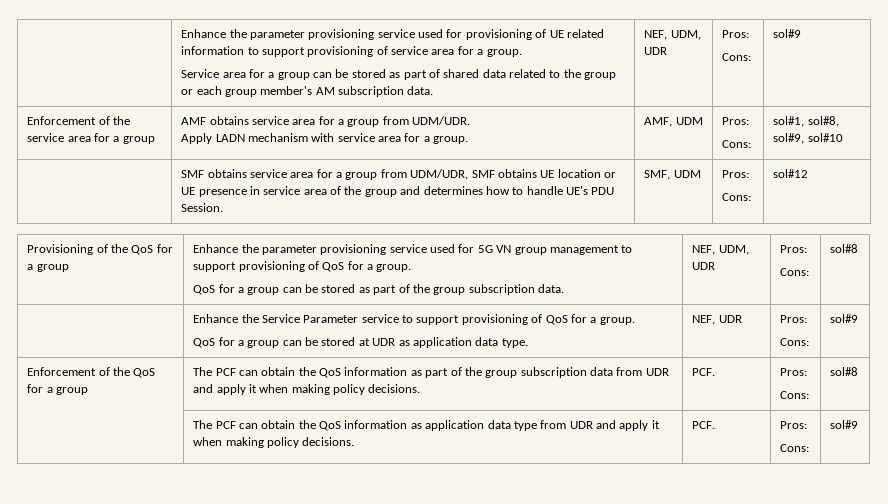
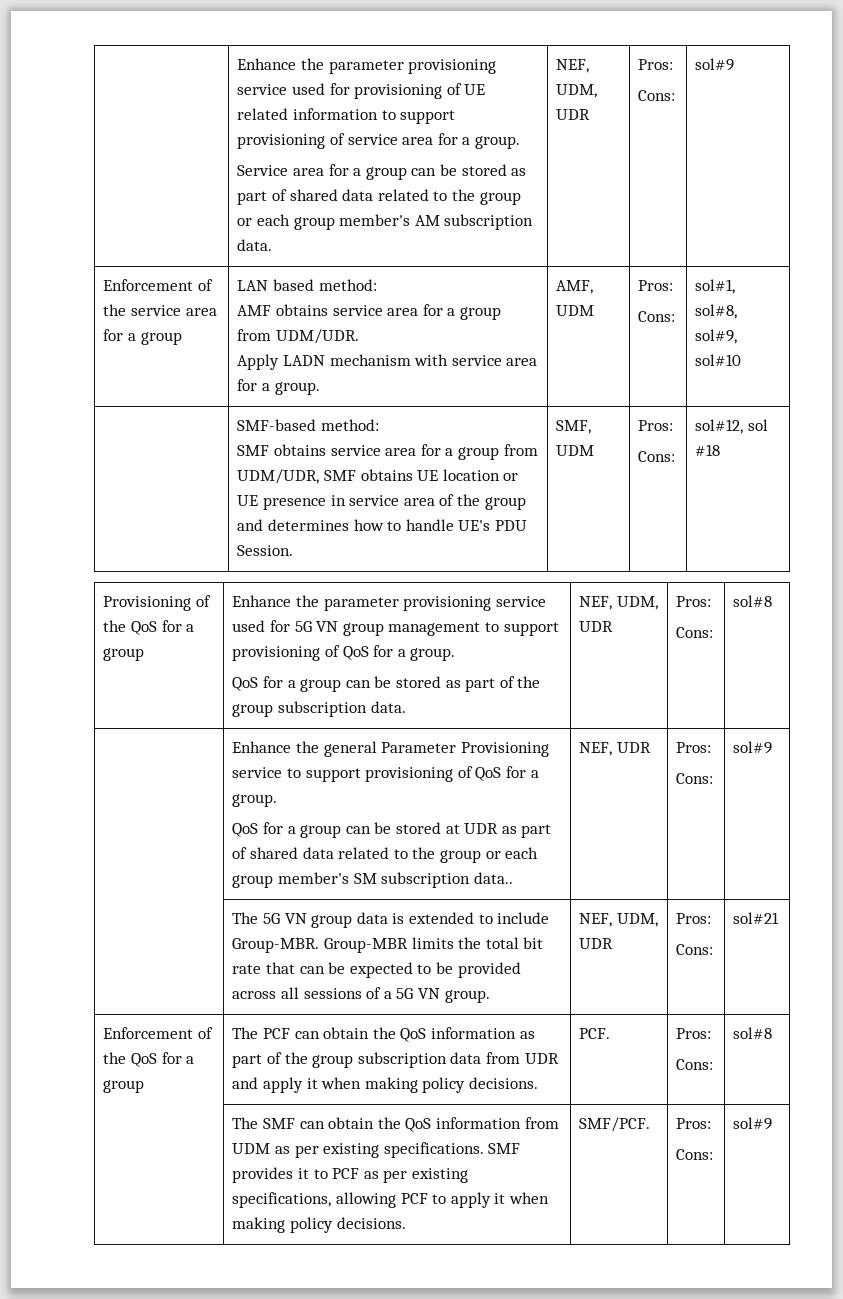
(155, 140) none -> [237,279,377,291] LAN based method: //
(843, 137) none -> [237,419,380,431] SMF-based method: //
[773,169,809,178] sol#12 -> [695,419,769,434] [695,444,721,456] sol#12, sol #18
[261,314,359,323] Service Parameter -> [323,741,549,757] general Parameter Provisioning
[412,337,528,348] application data type. -> [521,824,552,838] [232,847,539,863] [232,872,513,888] part of shared data related to the group or each group member's SM subscription data..
(859, 318) none -> [232,912,550,928] [232,937,544,953] [232,962,521,978] [232,987,490,1003] [579,913,659,927] [579,938,614,949] [676,913,712,924] [676,944,714,955] [733,912,780,924] // | The 5G VN group data is extended to include Group-MBR. Group-MBR limits the total bit rate that can be expected to be provided across all sessions of a 5G VN group. | NEF, UDM, UDR | Pros: // Cons: | sol#21
[215,420,660,431] [193,437,355,448] [692,421,716,429] PCF can obtain the QoS information as application data type from UDR and apply it when making policy decisions. | PCF. -> [263,1117,559,1132] [232,1142,521,1158] [232,1167,469,1183] [232,1192,550,1208] [232,1217,406,1233] [579,1117,651,1132] SMF can obtain the QoS information from UDM as per existing specifications. SMF provides it to PCF as per existing specifications, allowing PCF to apply it when making policy decisions. | SMF/PCF.

